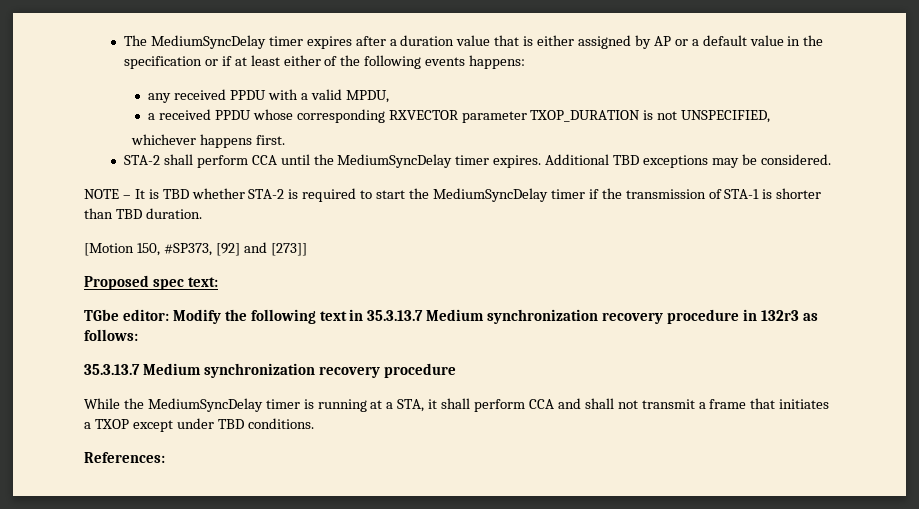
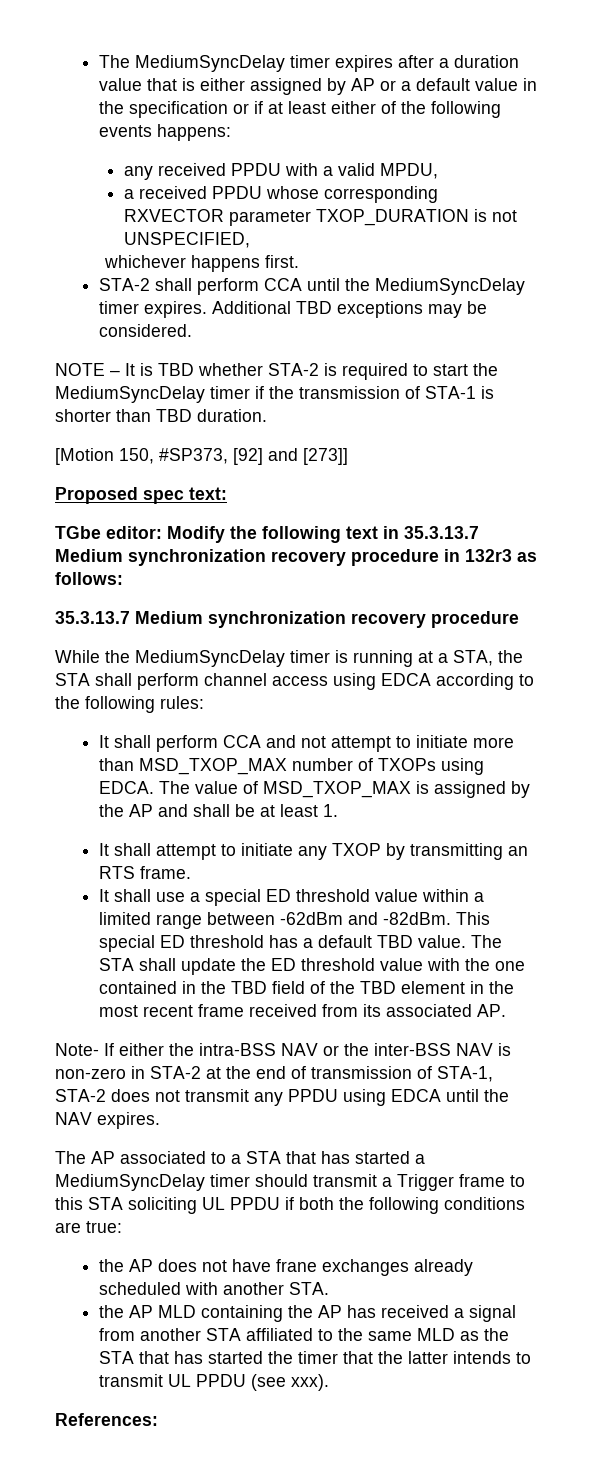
[428,398,830,412] [84,418,314,432] it shall perform CCA and shall not transmit a frame that initiates a TXOP except under TBD conditions. -> [498,650,523,663] [55,673,534,690] [55,696,204,713] [99,735,515,752] [99,758,485,775] [99,781,531,798] [99,804,339,817] [99,843,529,860] [99,866,192,879] [99,889,485,906] [99,912,491,929] [99,935,503,952] [99,958,526,975] [99,981,515,994] [99,1004,507,1017] [55,1043,511,1056] [55,1066,493,1082] [55,1089,509,1106] [55,1112,160,1129] [55,1151,425,1164] [55,1174,525,1191] [55,1197,525,1214] [55,1221,122,1233] [99,1259,474,1276] [99,1282,330,1295] [99,1305,517,1322] [99,1328,510,1341] [99,1351,532,1364] [99,1374,330,1391] the STA shall perform channel access using EDCA according to the following rules: // It shall perform CCA and not attempt to initiate more than MSD_TXOP_MAX number of TXOPs using EDCA. The value of MSD_TXOP_MAX is assigned by the AP and shall be at least 1. // It shall attempt to initiate any TXOP by transmitting an RTS frame. // It shall use a special ED threshold value within a limited range between -62dBm and -82dBm. This special ED threshold has a default TBD value. The STA shall update the ED threshold value with the one contained in the TBD field of the TBD element in the most recent frame received from its associated AP. // Note- If either the intra-BSS NAV or the inter-BSS NAV is non-zero in STA-2 at the end of transmission of STA-1, STA-2 does not transmit any PPDU using EDCA until the NAV expires. // The AP associated to a STA that has started a MediumSyncDelay timer should transmit a Trigger frame to this STA soliciting UL PPDU if both the following conditions are true: // the AP does not have frane exchanges already scheduled with another STA. // the AP MLD containing the AP has received a signal from another STA affiliated to the same MLD as the STA that has started the timer that the latter intends to transmit UL PPDU (see xxx).

